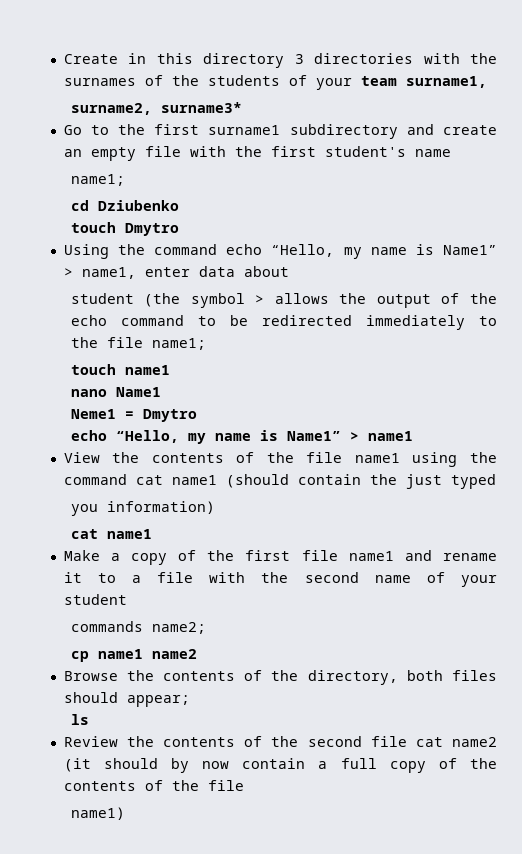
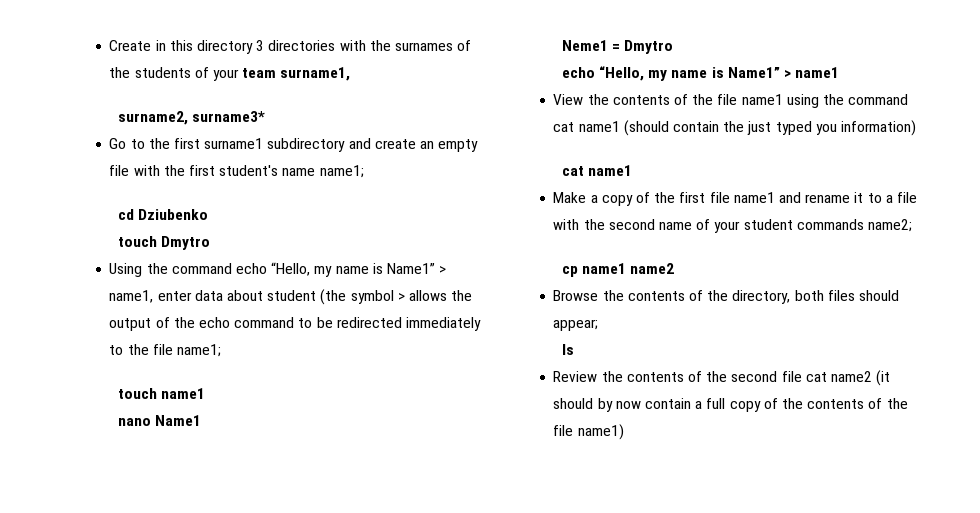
(451, 153) // -> (316, 172) none
(289, 271) // -> (264, 295) none
(496, 481) // -> (812, 128) none
(127, 599) // -> (793, 224) none
(244, 785) // -> (574, 430) none

